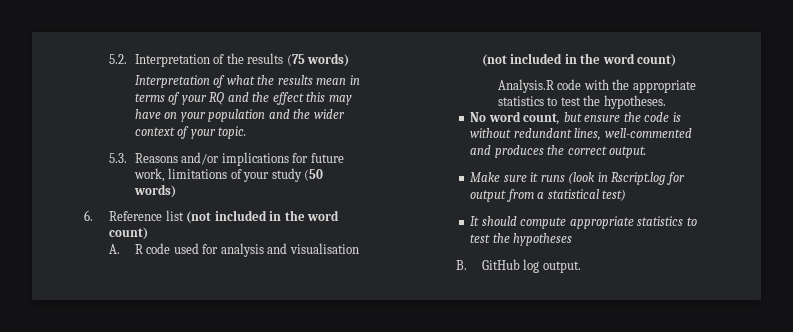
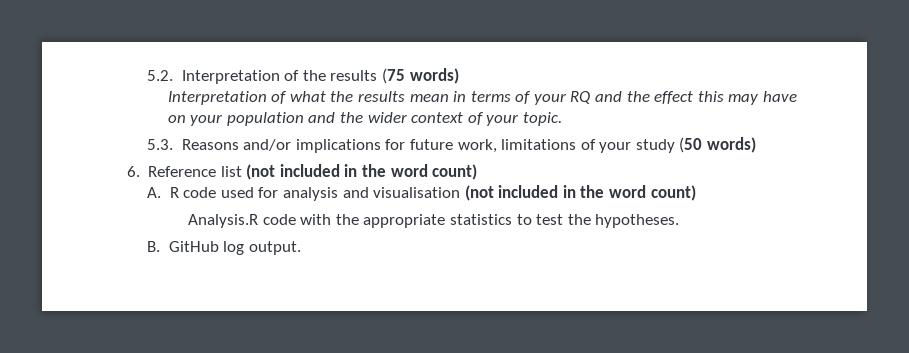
[470,111,681,125] [470,128,692,141] [470,145,647,158] [470,172,685,185] [470,189,627,202] [470,216,697,229] [470,233,573,246] // No word count, but ensure the code is without redundant lines, well-commented and produces the correct output. // Make sure it runs (look in Rscript.log for output from a statistical test) // It should compute appropriate statistics to test the hypotheses -> (680, 221) none

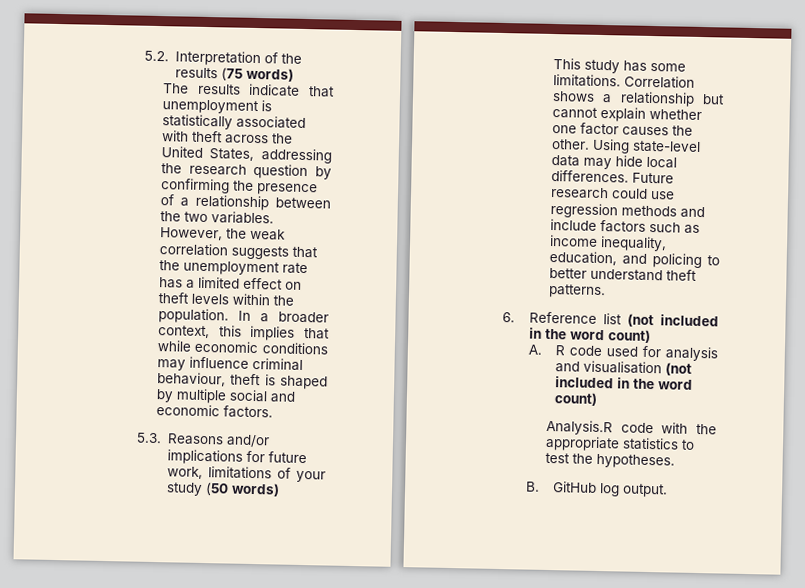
[167,91,798,105] [167,112,562,126] Interpretation of what the results mean in terms of your RQ and the effect this may have on your population and the wider context of your topic. -> [162,83,335,98] [161,99,272,115] [161,114,306,130] [161,130,293,145] [160,146,332,164] [160,163,332,180] [160,178,318,196] [159,194,331,211] [159,211,274,225] [159,227,286,241] [158,243,318,260] [158,260,308,276] [158,276,302,290] [157,292,294,306] [157,308,329,324] [157,325,330,341] [156,340,328,355] [156,356,303,371] [156,372,328,390] [155,388,295,404] [155,404,273,419] The results indicate that unemployment is statistically associated with theft across the United States, addressing the research question by confirming the presence of a relationship between the two variables. However, the weak correlation suggests that the unemployment rate has a limited effect on theft levels within the population. In a broader context, this implies that while economic conditions may influence criminal behaviour, theft is shaped by multiple social and economic factors.
(757, 145) none -> [552,57,686,74] [552,73,695,89] [551,90,725,107] [551,106,702,122] [551,122,693,137] [550,138,701,154] [550,154,677,170] [550,169,674,184] [549,186,675,200] [549,202,705,219] [549,218,700,234] [549,234,667,252] [548,250,720,269] [548,267,697,282] [547,283,606,299] // This study has some limitations. Correlation shows a relationship but cannot explain whether one factor causes the other. Using state-level data may hide local differences. Future research could use regression methods and include factors such as income inequality, education, and policing to better understand theft patterns.

